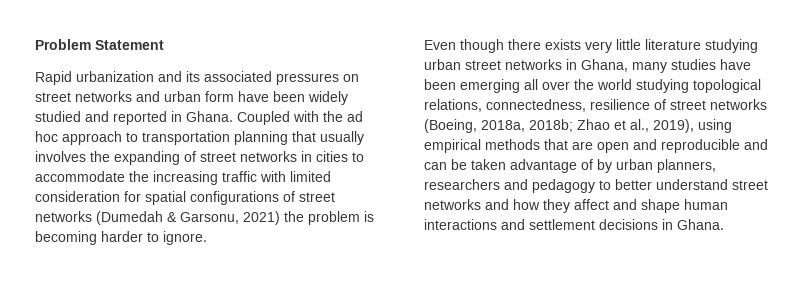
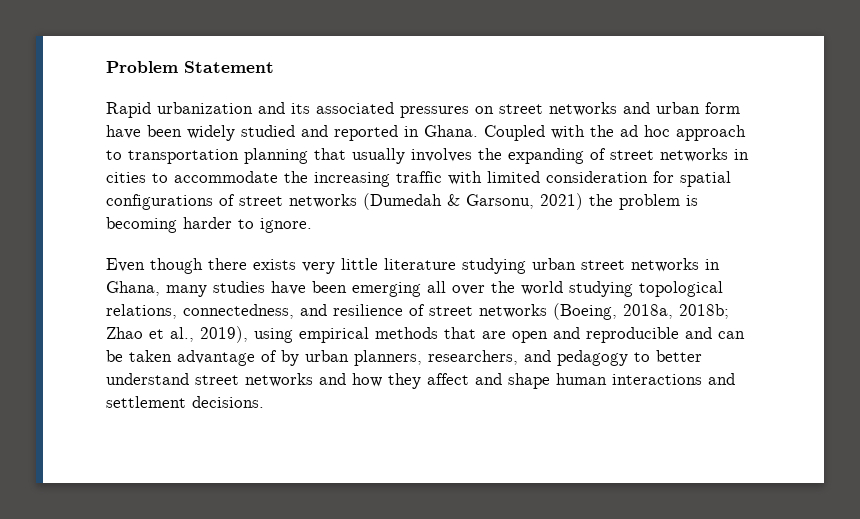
(586, 105) none -> [300,304,327,316] and
[424,179,500,190] researchers -> [428,350,518,365] researchers,
[599,219,724,230] decisions in Ghana. -> [192,396,264,408] decisions.

